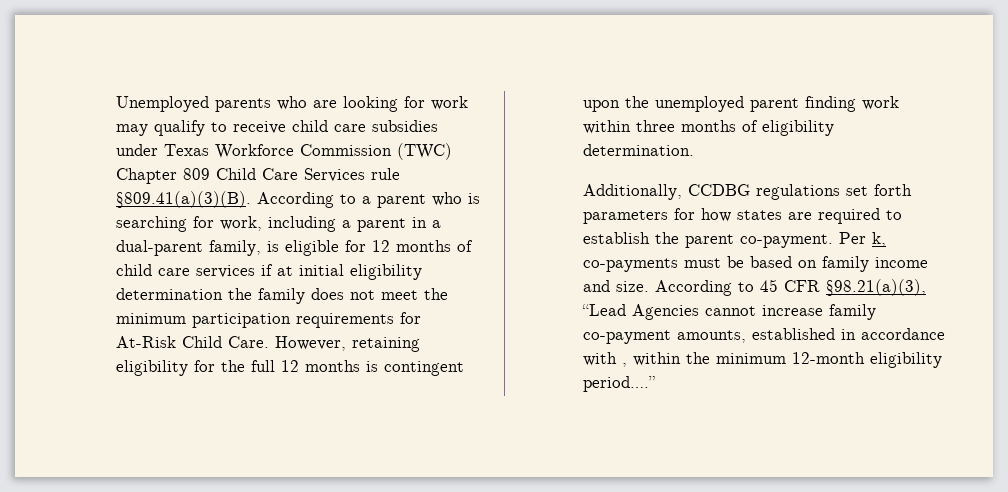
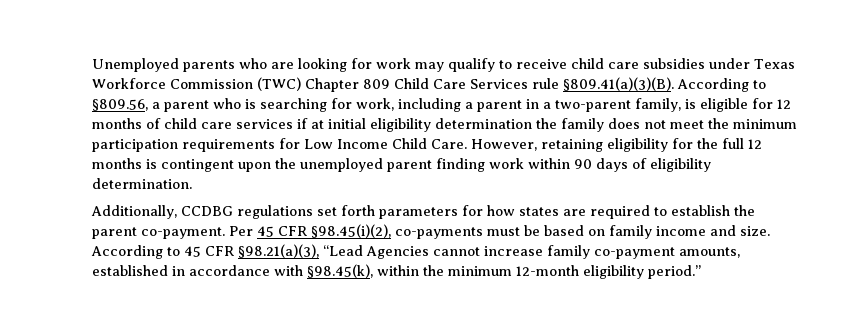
(357, 199) none -> [91,99,148,111] §809.56,
[116,240,204,256] dual-parent -> [554,100,631,112] two-parent
[116,336,177,348] At-Risk -> [303,139,388,149] Low Income
[636,120,737,132] three months -> [573,158,628,172] 90 days
[872,232,887,247] k, -> [256,224,391,238] 45 CFR §98.45(i)(2),
[622,363,628,367] , -> [306,264,373,278] §98.45(k),
[583,376,656,392] period….” -> [647,265,701,279] period.”

